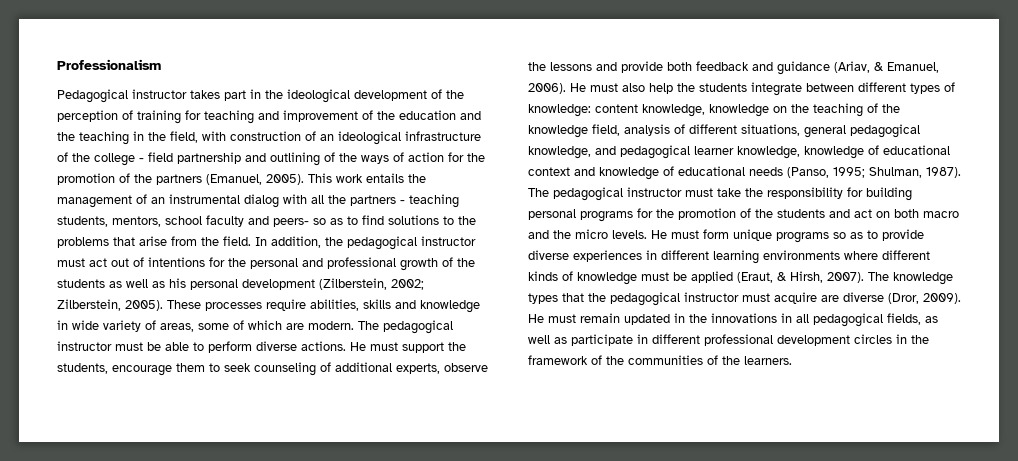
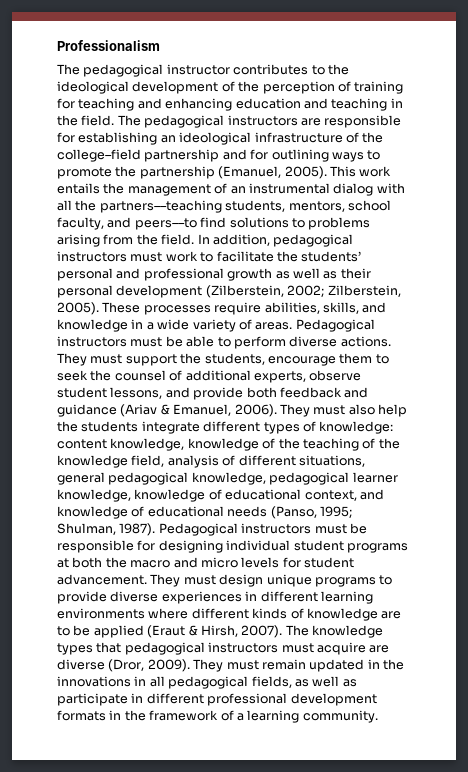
[57,89,261,103] Pedagogical instructor takes part in -> [57,64,325,77] The pedagogical instructor contributes to
[283,110,395,122] improvement of the -> [165,98,233,111] enhancing
[57,132,75,141] the -> (328, 103) none
[170,131,316,143] field, with construction of -> [81,115,402,128] [57,132,158,145] field. The pedagogical instructors are responsible for establishing
[94,152,485,166] [57,173,202,185] college - field partnership and outlining of the ways of action for the promotion of the partners -> [57,149,381,162] [57,166,215,179] college–field partnership and for outlining ways to promote the partnership
[350,194,459,208] [57,215,476,227] [57,236,167,248] partners - teaching students, mentors, school faculty and peers- so as to find solutions to the problems that arise -> [99,200,391,213] [57,217,371,230] [57,234,100,247] partners––teaching students, mentors, school faculty, and peers––to find solutions to problems arising
[325,236,476,250] [57,257,246,267] the pedagogical instructor must act out of intentions for the -> [273,234,354,247] [57,251,362,262] pedagogical instructors must work to facilitate the students’
[442,257,475,267] [57,278,186,288] of the students as well as his -> [275,268,371,279] as well as their
[363,299,391,309] skills -> [322,302,359,314] skills,
(68, 325) none -> [146,322,154,330] a
[160,320,453,334] [57,341,112,351] areas, some of which are modern. The pedagogical instructor -> [255,319,375,332] [57,336,127,347] areas. Pedagogical instructors
[350,342,366,351] He -> [57,353,87,366] They
[254,362,316,376] counseling -> [90,370,166,381] the counsel
[528,62,592,71] the lessons -> [57,387,163,399] student lessons,
[834,61,870,73] (Ariav, -> [120,404,158,417] (Ariav
[570,83,586,92] He -> [279,404,310,417] They
[806,83,854,92] between -> (200, 427) none
[773,106,787,113] on -> [262,438,276,449] of
[595,146,616,155] and -> (266, 478) none
[528,167,570,176] context -> [304,490,357,501] context,
[528,187,912,201] [528,208,959,222] [528,229,863,243] The pedagogical instructor must take the responsibility for building personal programs for the promotion of the students and act on both macro and the micro levels. He must form unique programs so as -> [158,523,367,536] [57,540,408,553] [57,557,354,568] [57,574,376,587] Pedagogical instructors must be responsible for designing individual student programs at both the macro and micro levels for student advancement. They must design unique programs
[641,272,669,281] must -> [381,611,402,619] [57,626,70,636] are to
[737,272,773,283] (Eraut, -> [147,625,186,638] (Eraut
[588,292,739,306] the pedagogical instructor -> [124,642,279,655] pedagogical instructors
[528,314,544,323] He -> [193,659,224,672] They
[854,334,892,344] circles -> [57,710,106,721] formats
[606,355,792,365] the communities of the learners. -> [236,710,378,723] a learning community.

